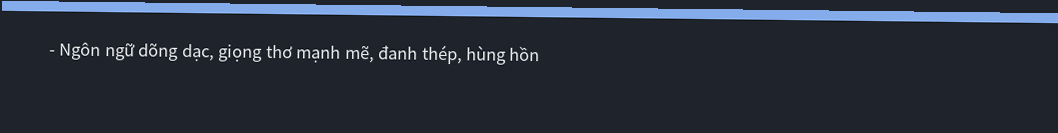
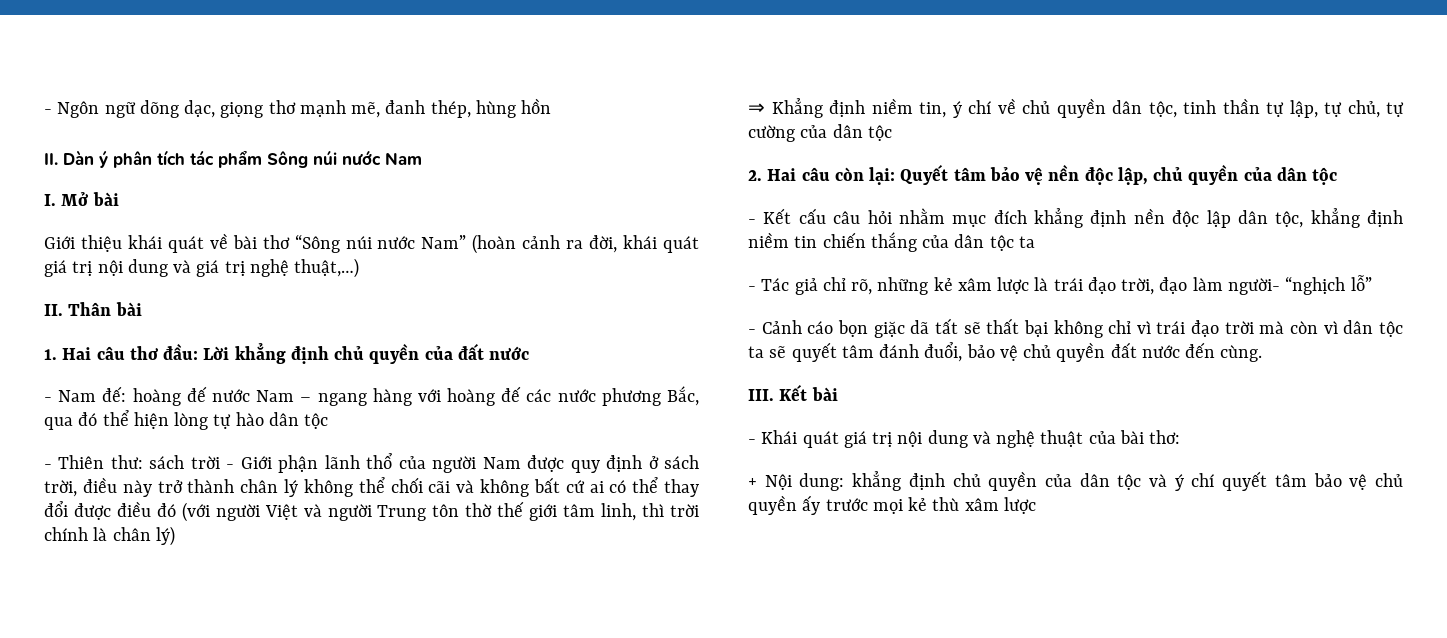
(541, 53) none -> [44,150,422,168] [44,192,119,206] [44,233,699,254] [44,258,360,278] [44,302,142,316] [44,343,530,364] [44,386,699,406] [44,410,329,430] [44,453,700,473] [44,477,700,497] [44,501,700,522] [44,526,175,546] [748,98,1404,118] [748,124,892,142] [748,165,1338,185] [748,208,1403,228] [748,232,1035,252] [748,275,1372,295] [748,318,1403,338] [748,342,1263,362] [748,385,838,401] [748,430,1181,448] [748,471,1403,491] [748,495,1036,515] // II. Dàn ý phân tích tác phẩm Sông núi nước Nam // I. Mở bài // Giới thiệu khái quát về bài thơ “Sông núi nước Nam” (hoàn cảnh ra đời, khái quát giá trị nội dung và giá trị nghệ thuật,…) // II. Thân bài // 1. Hai câu thơ đầu: Lời khẳng định chủ quyền của đất nước // - Nam đế: hoàng đế nước Nam – ngang hàng với hoàng đế các nước phương Bắc, qua đó thể hiện lòng tự hào dân tộc // - Thiên thư: sách trời - Giới phận lãnh thổ của người Nam được quy định ở sách trời, điều này trở thành chân lý không thể chối cãi và không bất cứ ai có thể thay đổi được điều đó (với người Việt và người Trung tôn thờ thế giới tâm linh, thì trời chính là chân lý) // ⇒ Khẳng định niềm tin, ý chí về chủ quyền dân tộc, tinh thần tự lập, tự chủ, tự cường của dân tộc // 2. Hai câu còn lại: Quyết tâm bảo vệ nền độc lập, chủ quyền của dân tộc // - Kết cấu câu hỏi nhằm mục đích khẳng định nền độc lập dân tộc, khẳng định niềm tin chiến thắng của dân tộc ta // - Tác giả chỉ rõ, những kẻ xâm lược là trái đạo trời, đạo làm người- “nghịch lỗ” // - Cảnh cáo bọn giặc dã tất sẽ thất bại không chỉ vì trái đạo trời mà còn vì dân tộc ta sẽ quyết tâm đánh đuổi, bảo vệ chủ quyền đất nước đến cùng. // III. Kết bài // - Khái quát giá trị nội dung và nghệ thuật của bài thơ: // + Nội dung: khẳng định chủ quyền của dân tộc và ý chí quyết tâm bảo vệ chủ quyền ấy trước mọi kẻ thù xâm lược

